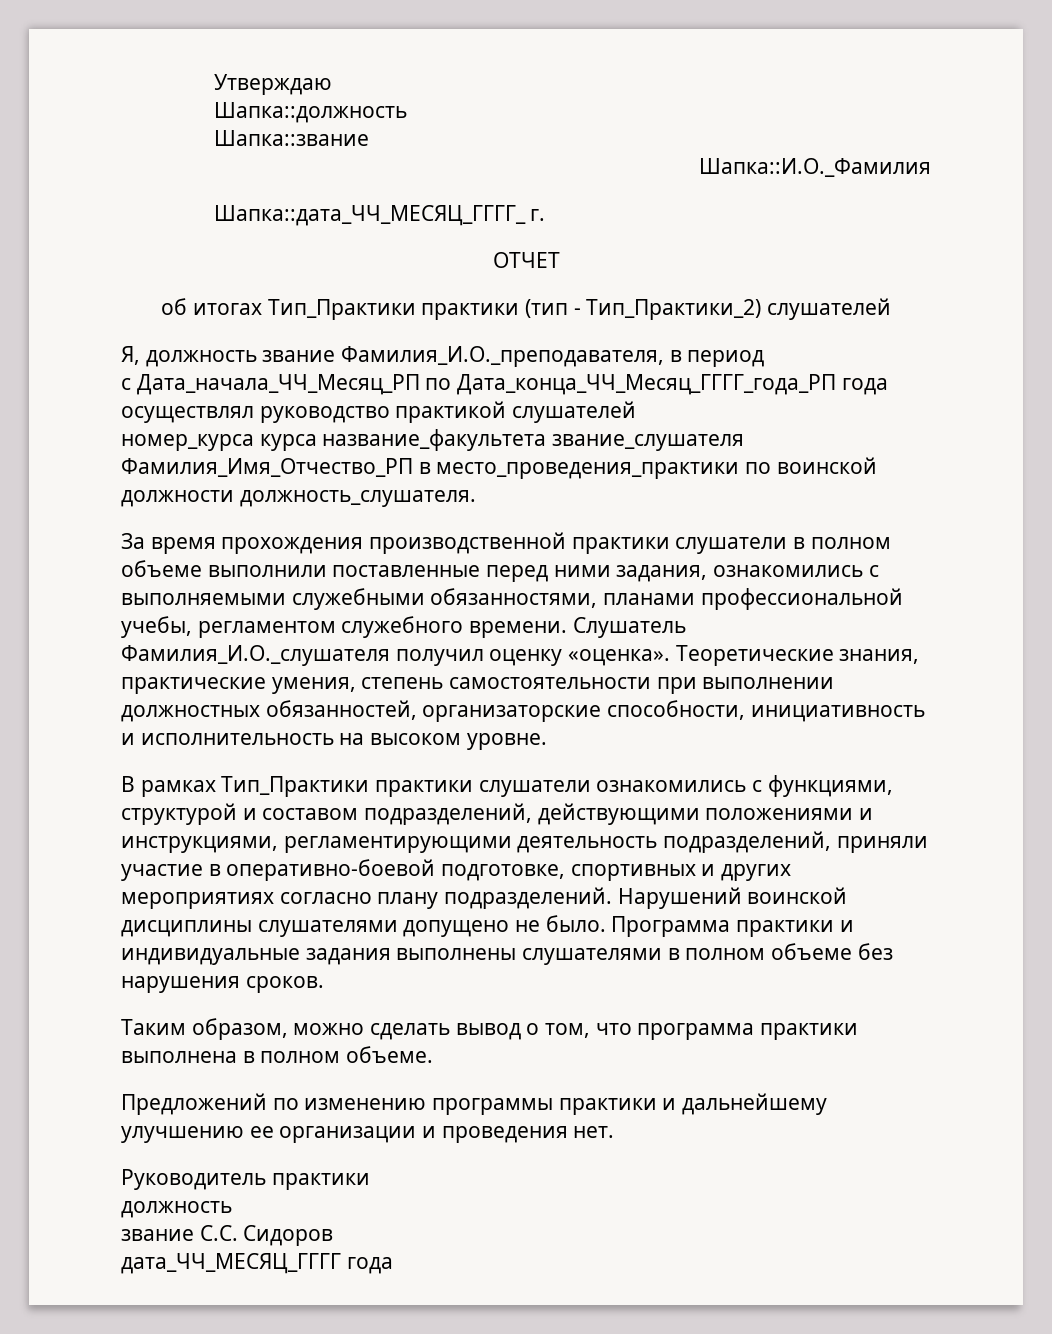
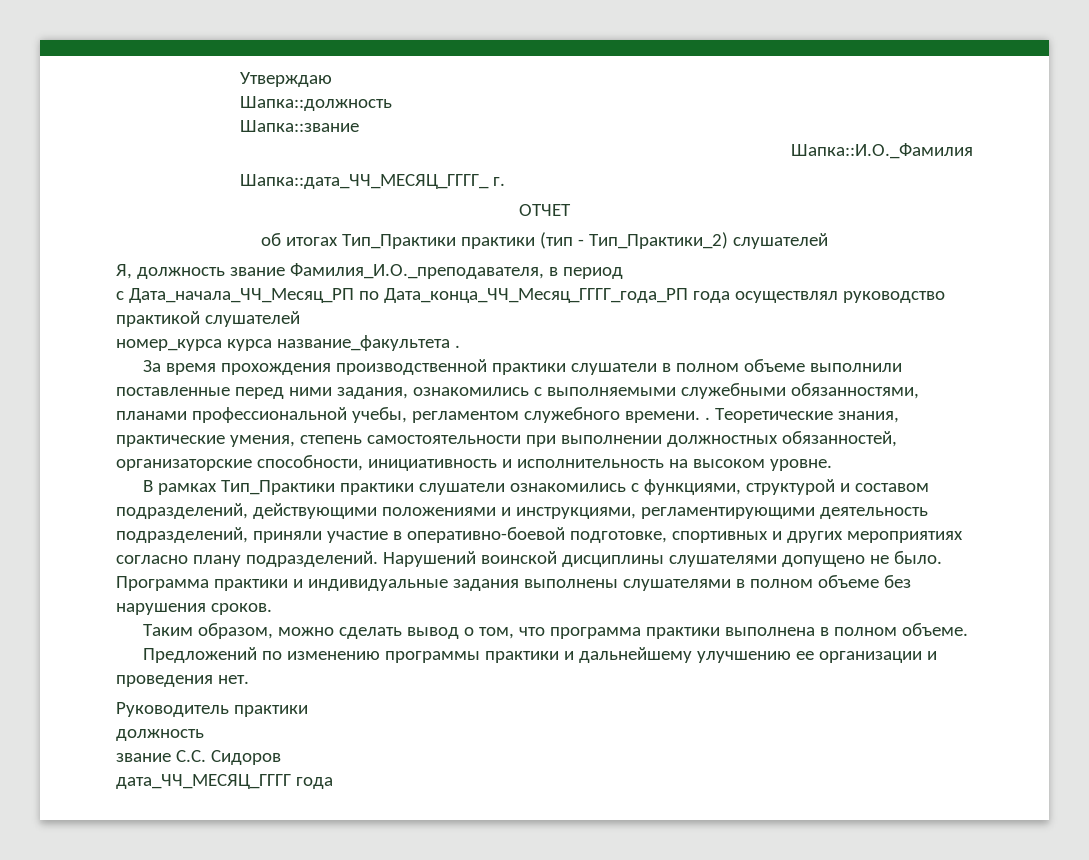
[552,434,745,451] [121,457,877,479] [121,490,476,507] звание_слушателя Фамилия_Имя_Отчество_РП в место_проведения_практики по воинской должности должность_слушателя. -> [454,345,460,348] .
[572,617,686,638] [121,645,671,666] Слушатель Фамилия_И.О._слушателя получил оценку «оценка». -> [704,417,710,420] .

